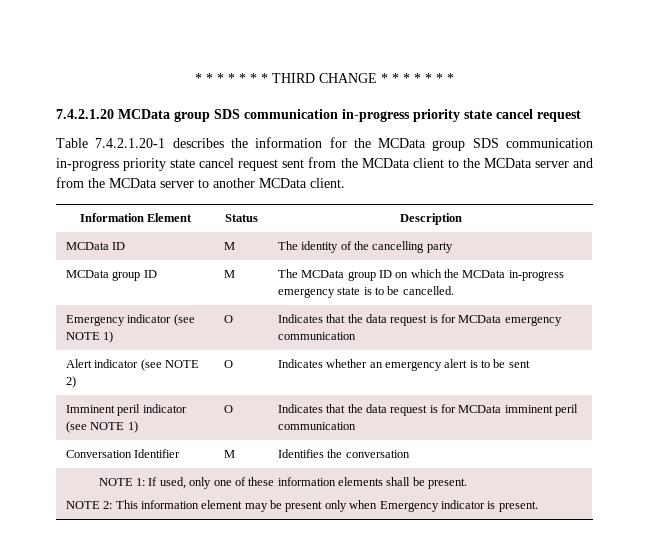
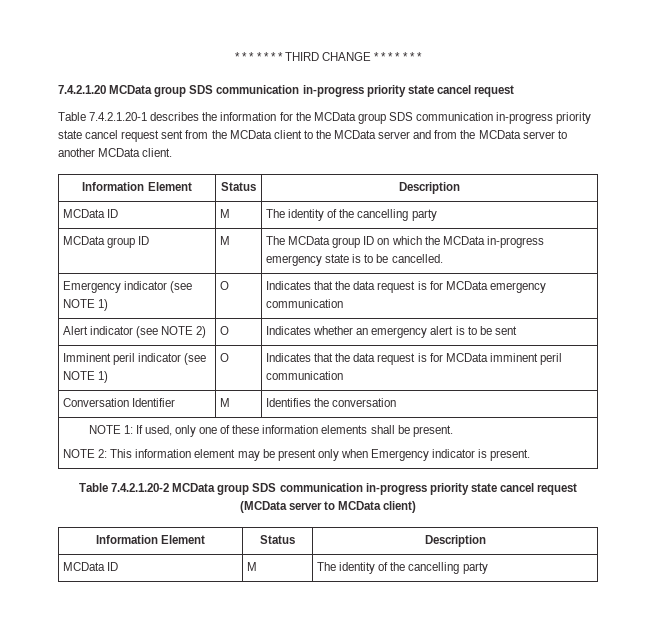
(538, 506) none -> [78,483,578,495] [239,501,417,513] [95,535,206,544] [260,535,295,544] [424,535,486,547] [63,562,119,571] [247,562,258,571] [317,562,488,574] // Table 7.4.2.1.20-2 MCData group SDS communication in-progress priority state cancel request (MCData server to MCData client) // Information Element | Status | Description // MCData ID | M | The identity of the cancelling party

